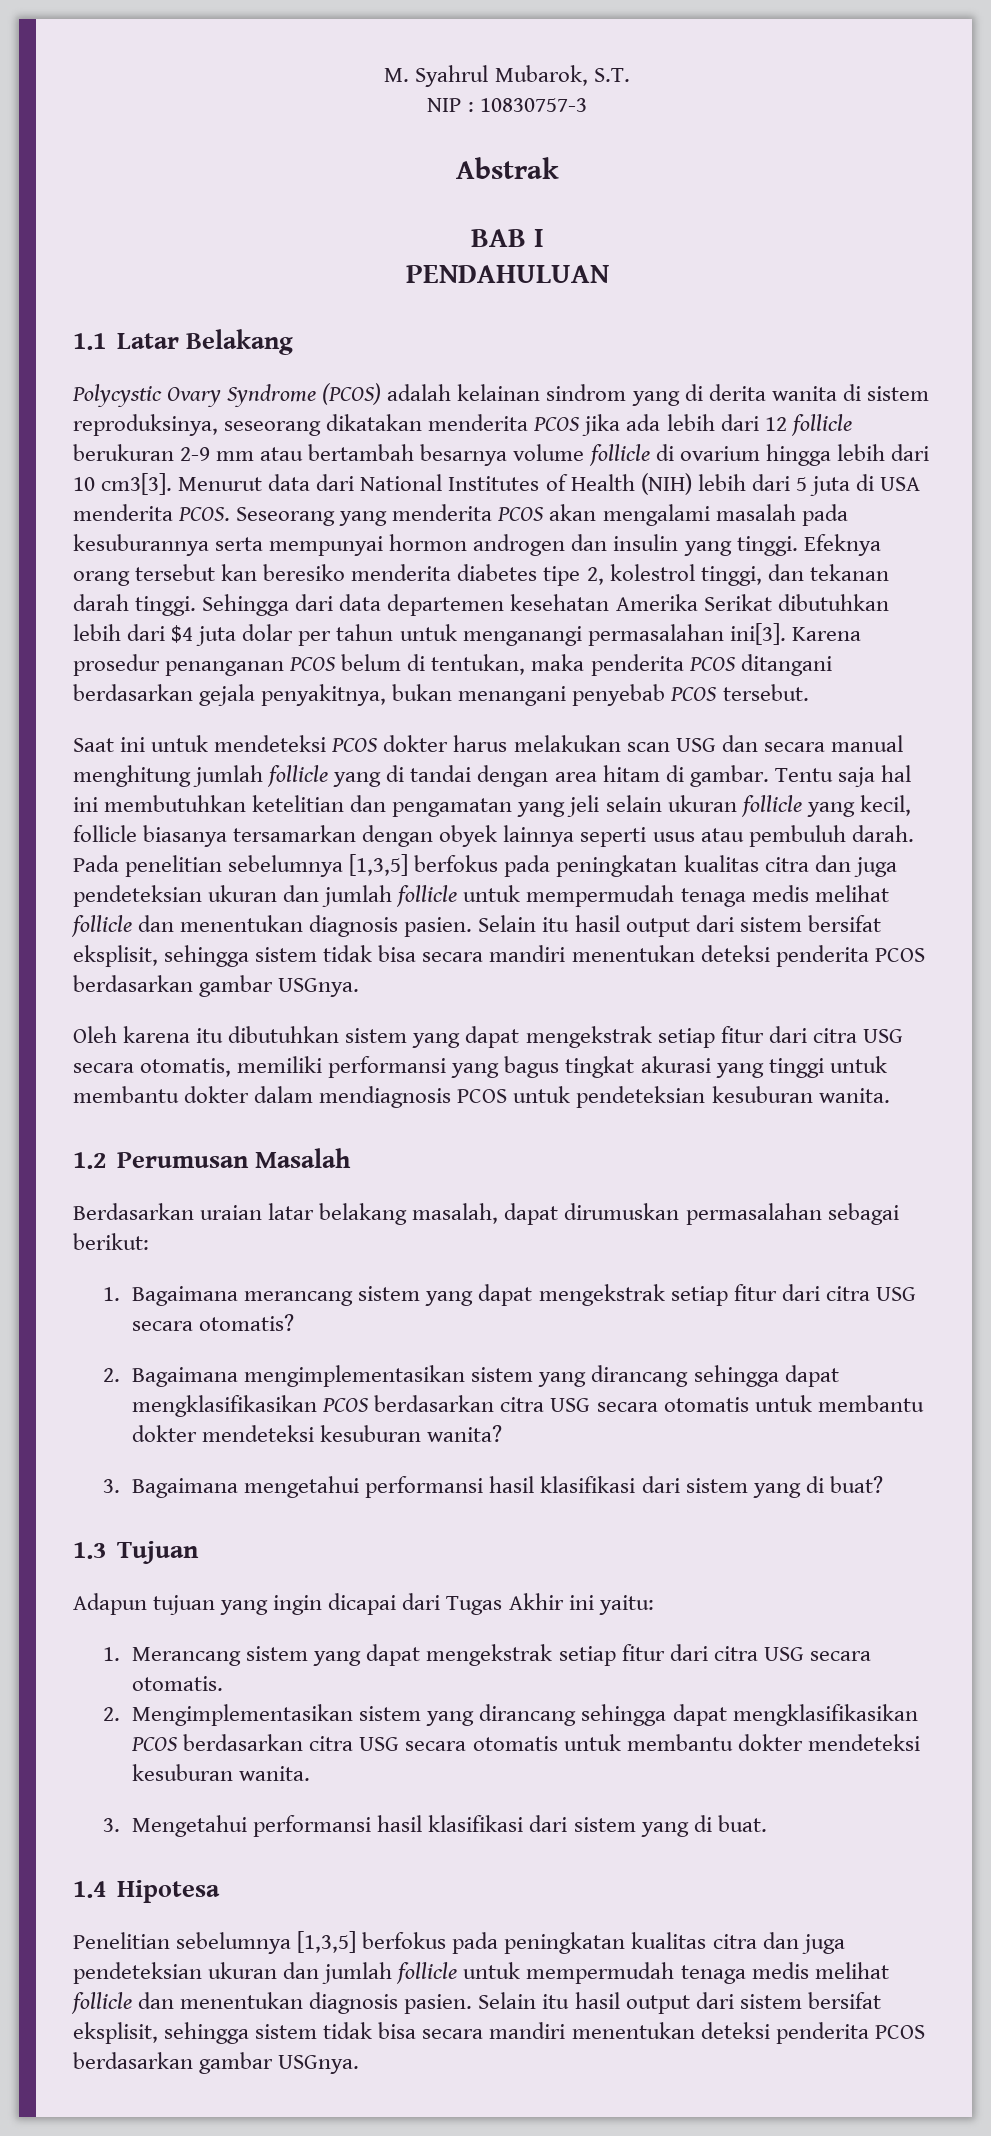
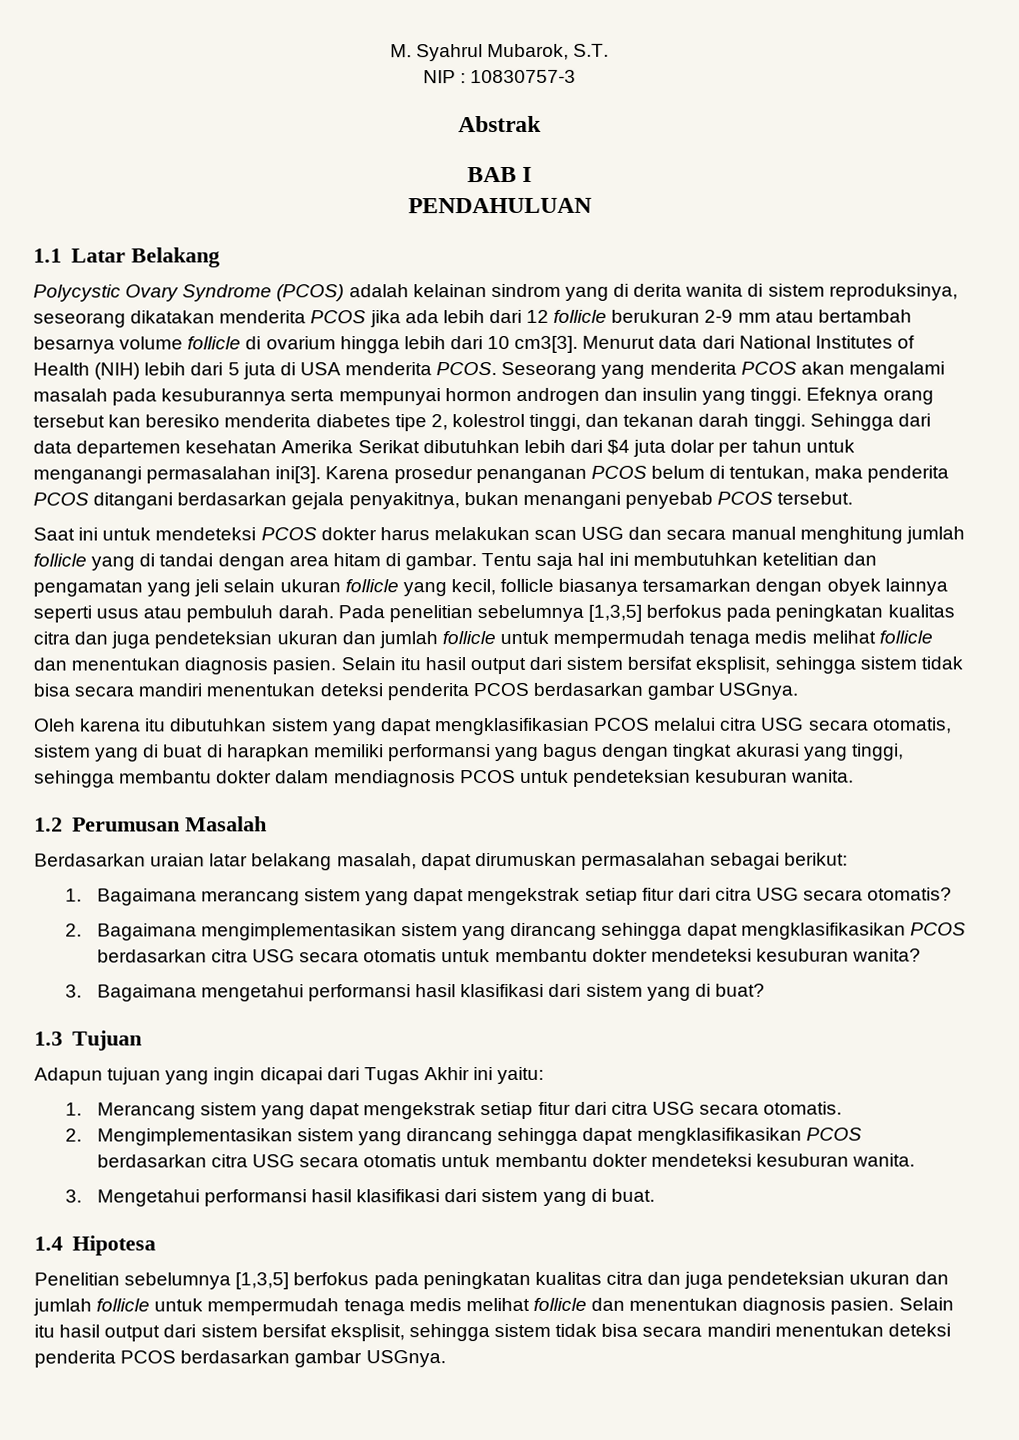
[525,1026,903,1048] [73,1058,232,1077] mengekstrak setiap fitur dari citra USG secara otomatis, -> [433,717,952,736] [34,744,310,762] mengklasifikasian PCOS melalui citra USG secara otomatis, sistem yang di buat di harapkan
(560, 1067) none -> [602,743,670,761] dengan
[768,1056,887,1078] tinggi untuk -> [851,743,904,761] [34,770,115,788] tinggi, sehingga

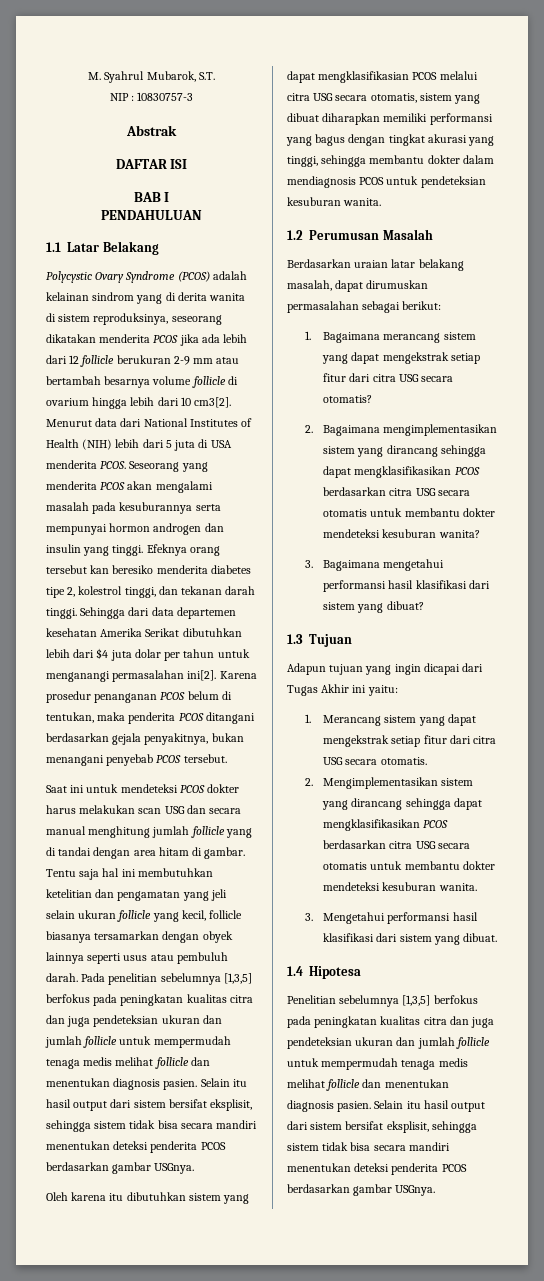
(542, 124) none -> [115,159,188,169] // DAFTAR ISI
[514,335,579,353] cm3[3]. -> [194,397,232,408] cm3[2].
[275,466,322,484] ini[3]. -> [187,670,217,681] ini[2].
[143,744,310,762] di buat di harapkan -> [287,113,381,125] dibuat diharapkan
[694,983,765,997] di buat? -> [386,601,424,610] dibuat?
[590,1188,655,1202] di buat. -> [463,933,498,942] dibuat.

